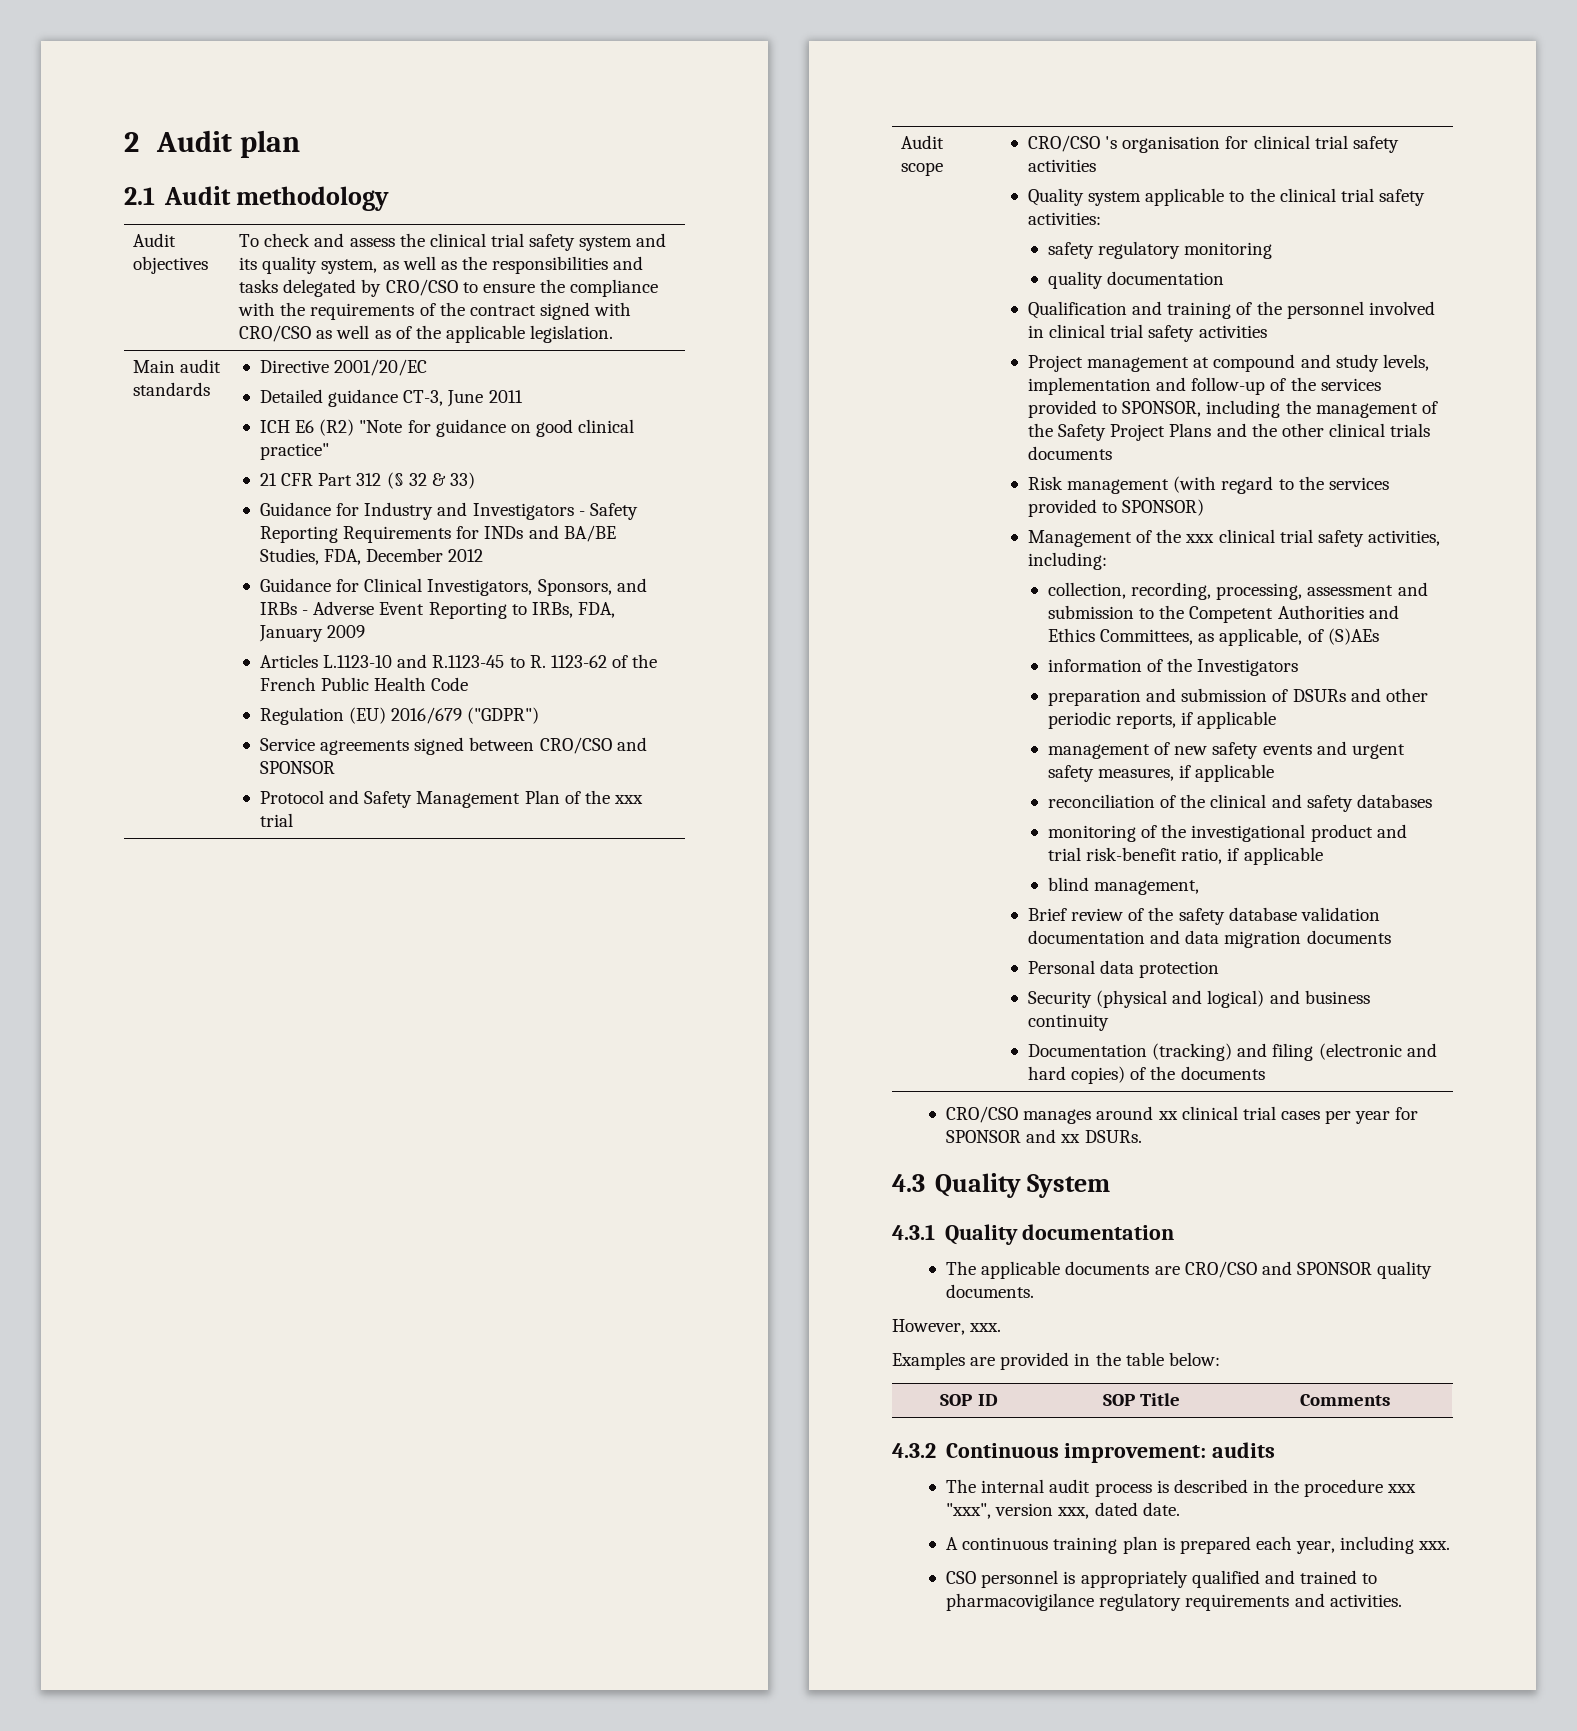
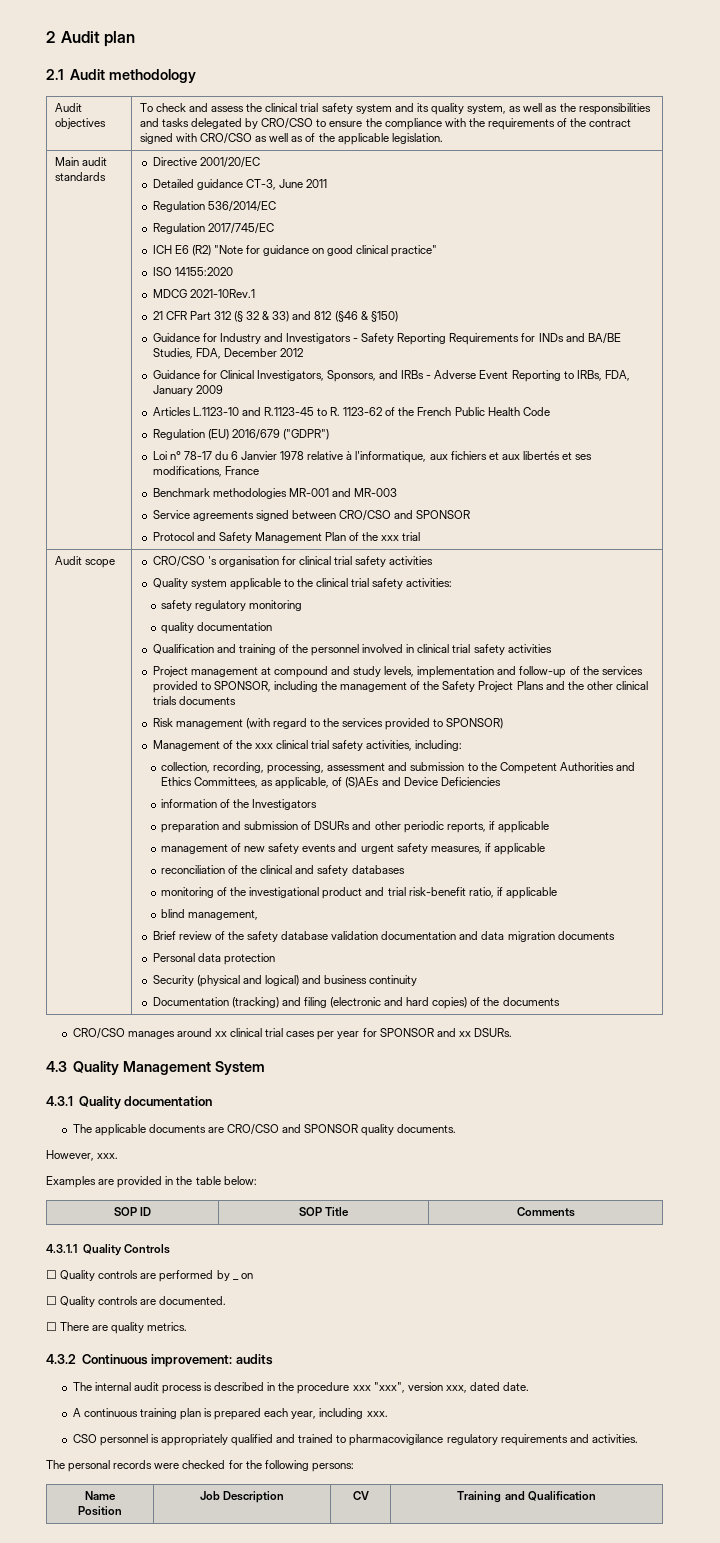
(523, 396) none -> [152,201,276,212] [152,223,274,234] // Regulation 536/2014/EC // Regulation 2017/745/EC
(330, 451) none -> [152,267,233,276] [152,289,255,298] // ISO 14155:2020 // MDCG 2021-10Rev.1
(476, 480) none -> [292,311,398,322] and 812 (§46 & §150)
(540, 715) none -> [152,451,593,463] [152,466,259,477] [152,488,397,499] // Loi n° 78-17 du 6 Janvier 1978 relative à l'informatique, aux fichiers et aux libertés et ses modifications, France // Benchmark methodologies MR-001 and MR-003
(1379, 636) none -> [381,777,501,786] and Device Deficiencies
(1021, 1185) none -> [122,1061,211,1075] Management
(1390, 1400) none -> [46,1244,170,1256] [46,1270,239,1282] [240,1273,253,1279] [46,1296,227,1307] [46,1322,188,1334] // 4.3.1.1 Quality Controls // ☐ Quality controls are performed by _ on // ☐ Quality controls are documented. // ☐ There are quality metrics.
(1402, 1600) none -> [46,1460,354,1472] [85,1491,116,1500] [78,1506,122,1516] [199,1491,285,1503] [352,1491,369,1500] [457,1491,596,1503] // The personal records were checked for the following persons: // Name // Position | Job Description | CV | Training and Qualification

